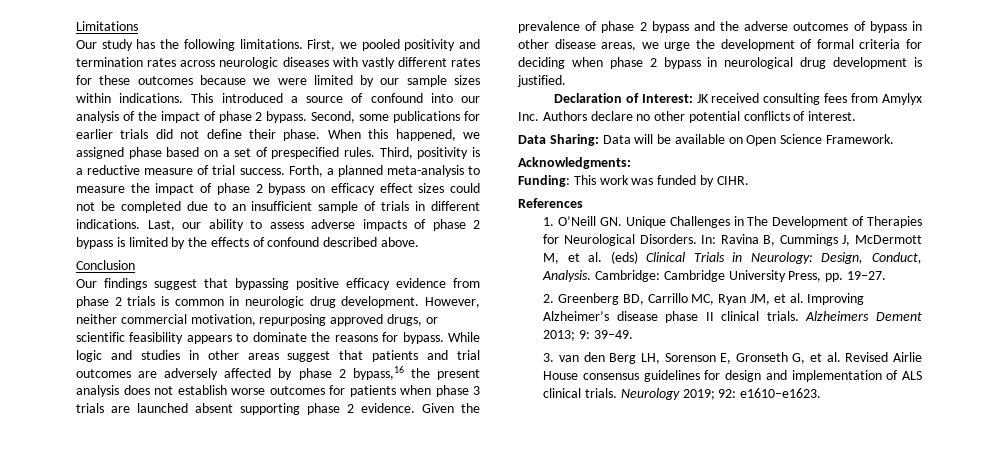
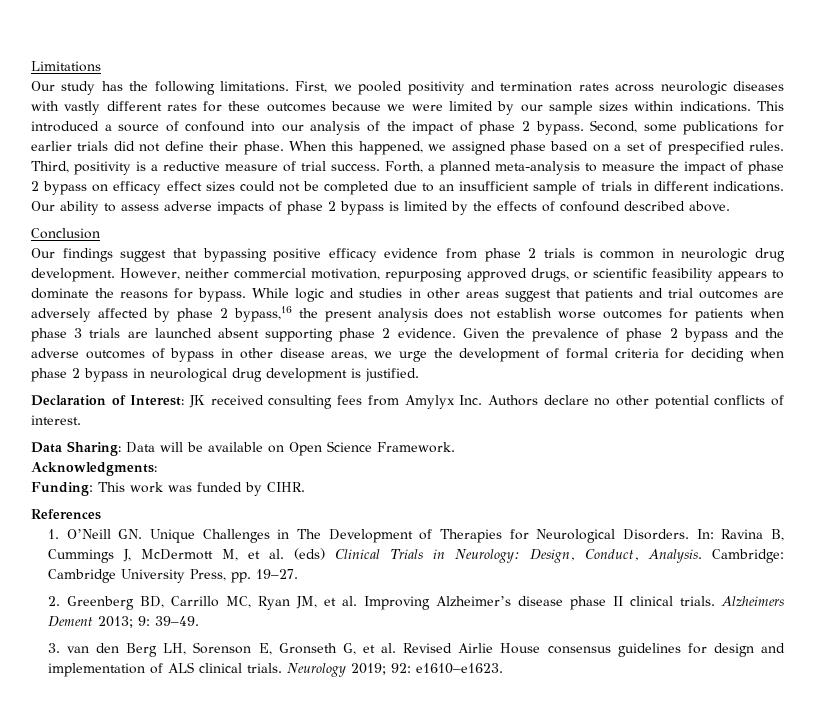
[147,220,201,231] Last, our -> [31,201,55,211] Our

